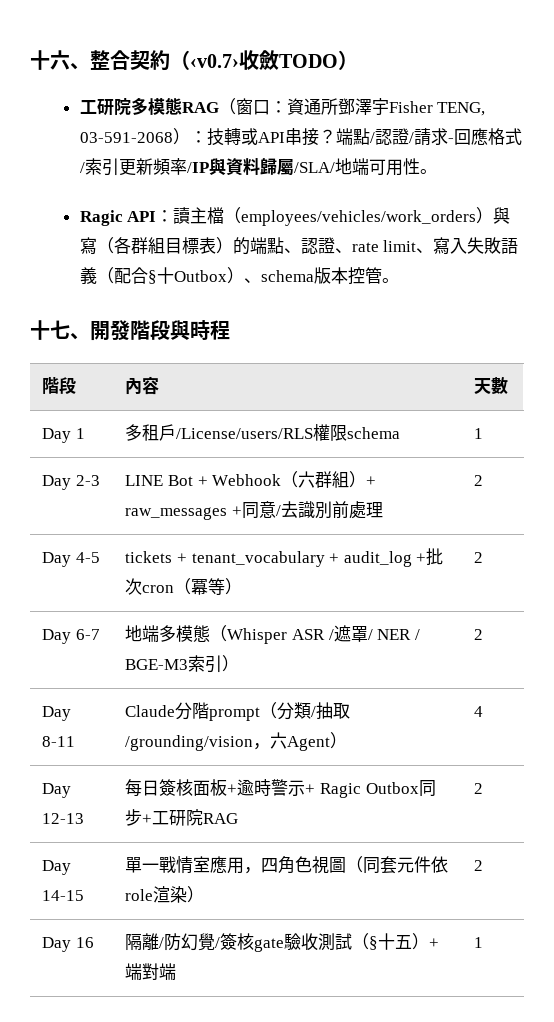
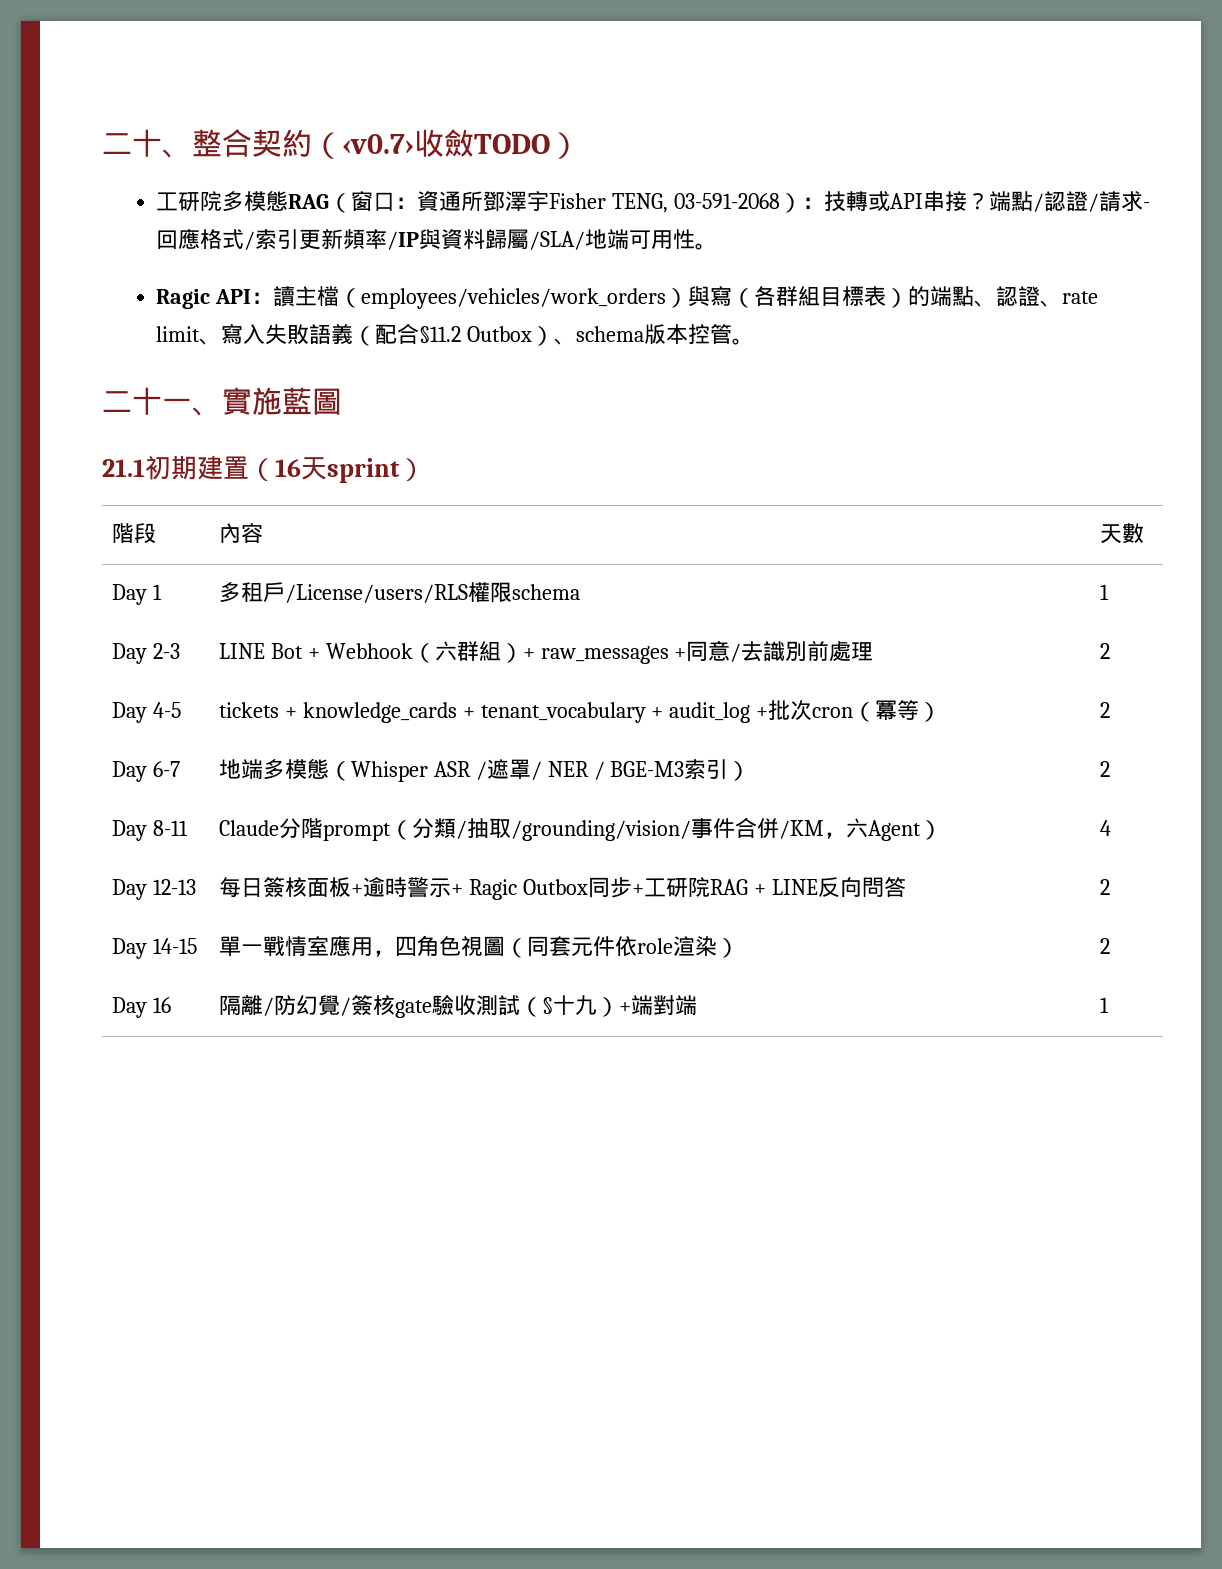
[30,50,70,70] 十六 -> [102,129,162,157] 二十
[147,267,174,284] §十 -> [419,326,462,344] §11.2
[30,320,230,341] 十七、開發階段與時程 -> [102,387,342,416] [102,455,425,483] 二十一、實施藍圖 // 21.1初期建置（16天sprint）
(188, 558) none -> [302,702,475,723] knowledge_cards +
[125,735,254,751] /grounding/vision -> [510,817,824,841] /grounding/vision/事件合併/KM
(239, 818) none -> [753,877,906,898] + LINE反向問答
[395,935,413,949] 五 -> [574,995,597,1015] 九

